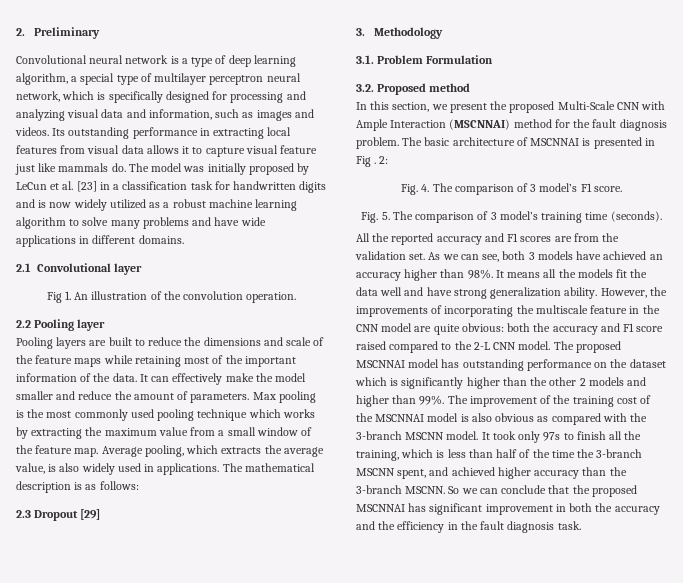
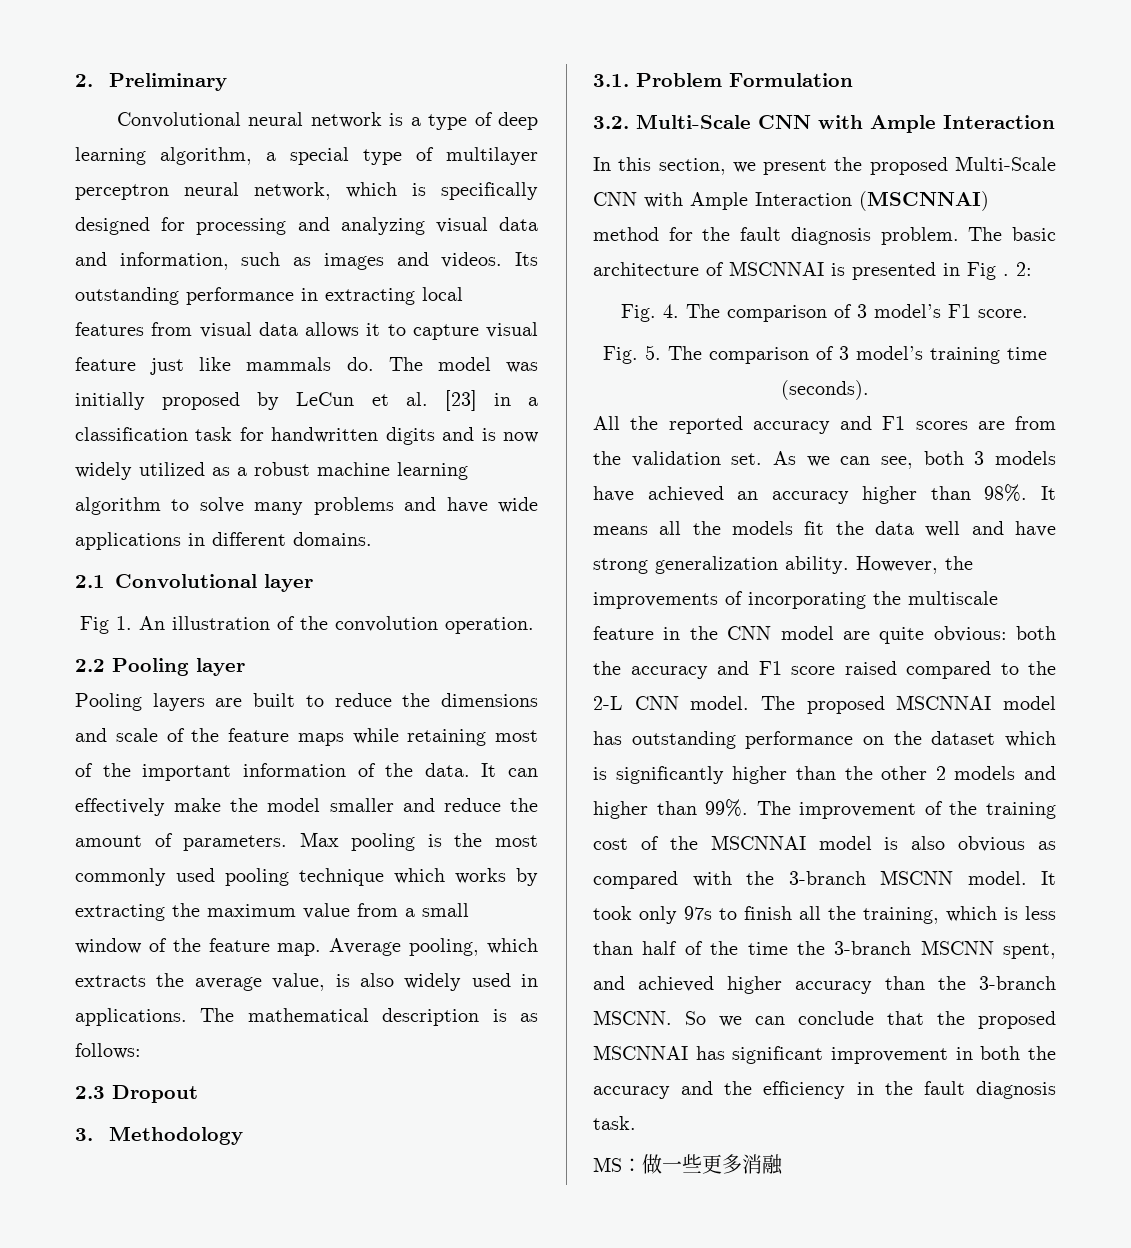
[80,509,101,520] [29] -> (198, 1094) none
[377,83,471,95] Proposed method -> [636,114,1055,133] Multi-Scale CNN with Ample Interaction
(581, 525) none -> [593,1154,783,1175] // MS：做一些更多消融

